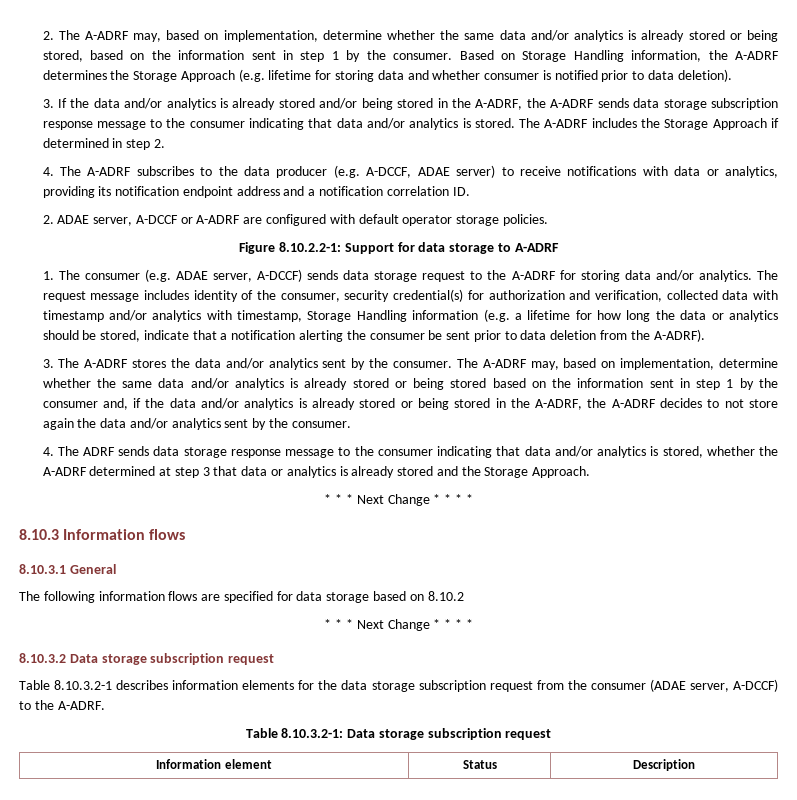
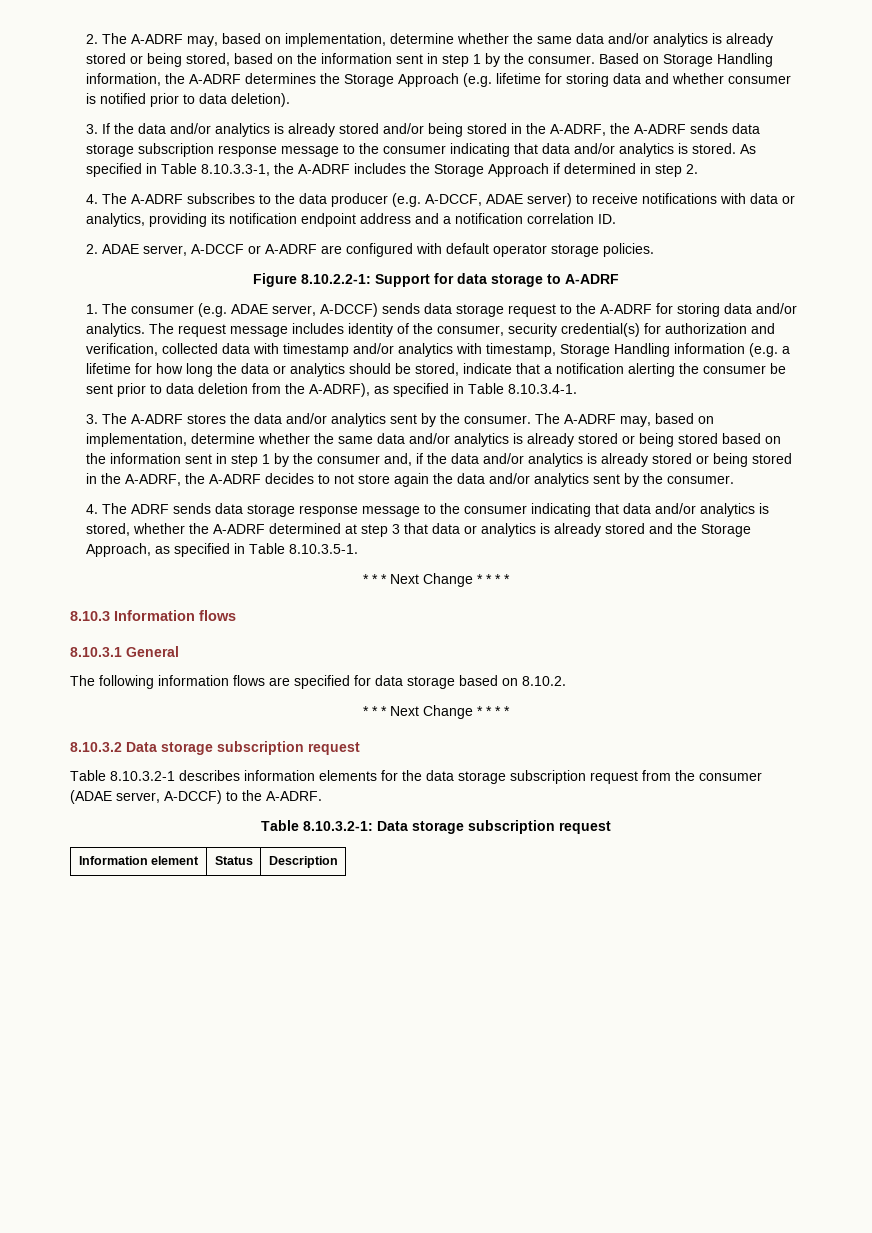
[519,118,541,128] The -> [740,144,757,154] [86,163,295,177] As specified in Table 8.10.3.3-1, the
[653,329,705,342] A-ADRF). -> [309,383,578,397] A-ADRF), as specified in Table 8.10.3.4-1.
[532,466,591,478] Approach. -> [86,543,359,557] Approach, as specified in Table 8.10.3.5-1.
[427,591,464,601] 8.10.2 -> [522,676,566,686] 8.10.2.

